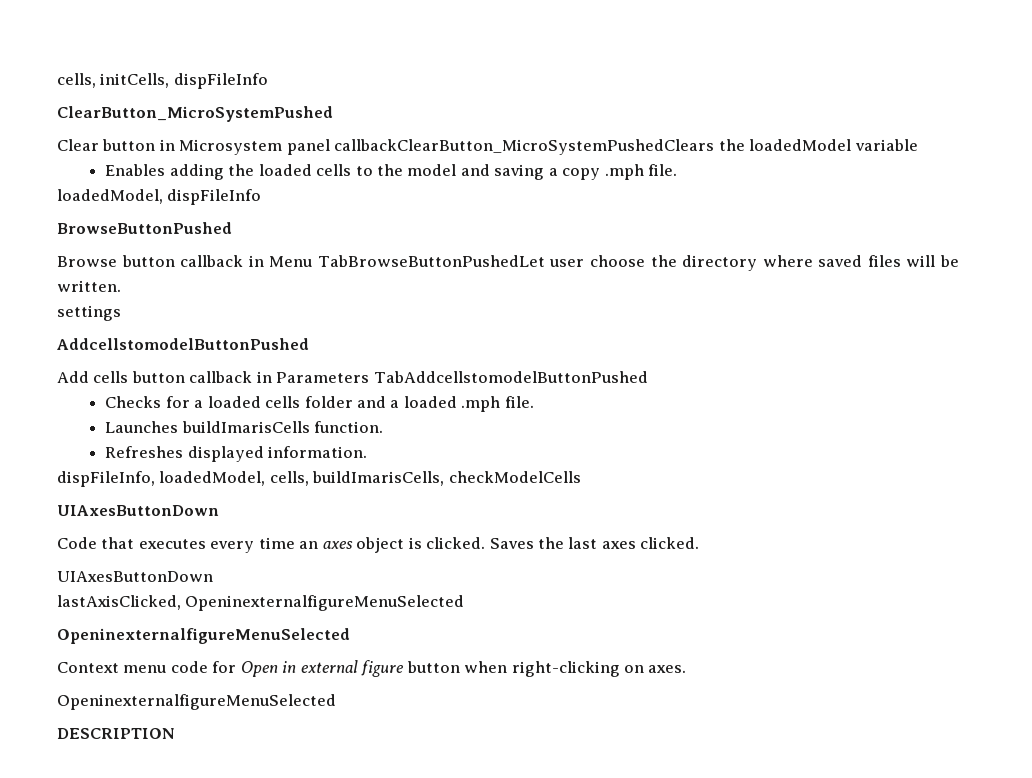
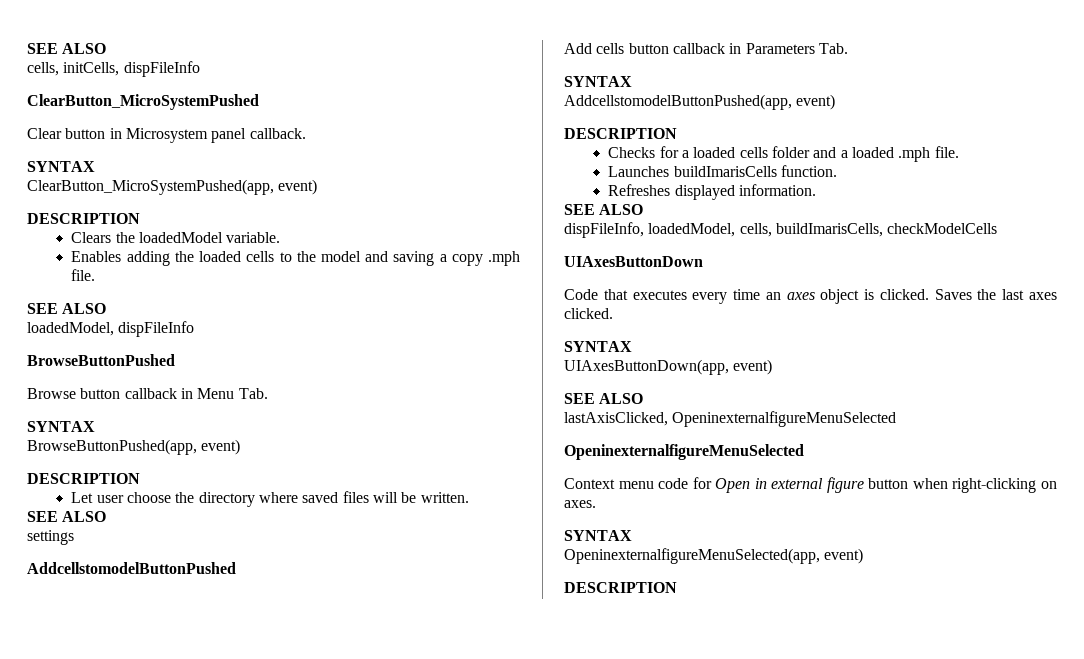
(57, 80) none -> [27,43,107,54] SEE ALSO //
[334,139,715,155] callbackClearButton_MicroSystemPushedClears -> [249,128,306,139] [27,161,95,172] [27,179,318,195] [27,213,140,224] [71,232,112,243] callback. // SYNTAX // ClearButton_MicroSystemPushed(app, event) // DESCRIPTION // Clears
[854,139,918,151] variable -> [226,232,281,243] variable.
(678, 170) none -> [27,303,107,314] // SEE ALSO
[317,255,545,267] TabBrowseButtonPushedLet -> [238,388,268,399] [27,421,95,432] [27,439,241,455] [27,473,140,484] [71,492,94,503] Tab. // SYNTAX // BrowseButtonPushed(app, event) // DESCRIPTION // Let
(121, 286) none -> [27,511,107,522] // SEE ALSO
[373,371,648,383] TabAddcellstomodelButtonPushed -> [818,43,848,54] [564,76,632,87] [564,94,836,110] [564,128,677,139] Tab. // SYNTAX // AddcellstomodelButtonPushed(app, event) // DESCRIPTION
(368, 452) none -> [564,204,644,215] // SEE ALSO
[57,571,213,582] UIAxesButtonDown -> [564,341,632,352] [564,359,773,375] [564,393,644,404] SYNTAX // UIAxesButtonDown(app, event) // SEE ALSO
[57,694,336,710] OpeninexternalfigureMenuSelected -> [564,530,632,541] [564,548,864,564] SYNTAX // OpeninexternalfigureMenuSelected(app, event)

